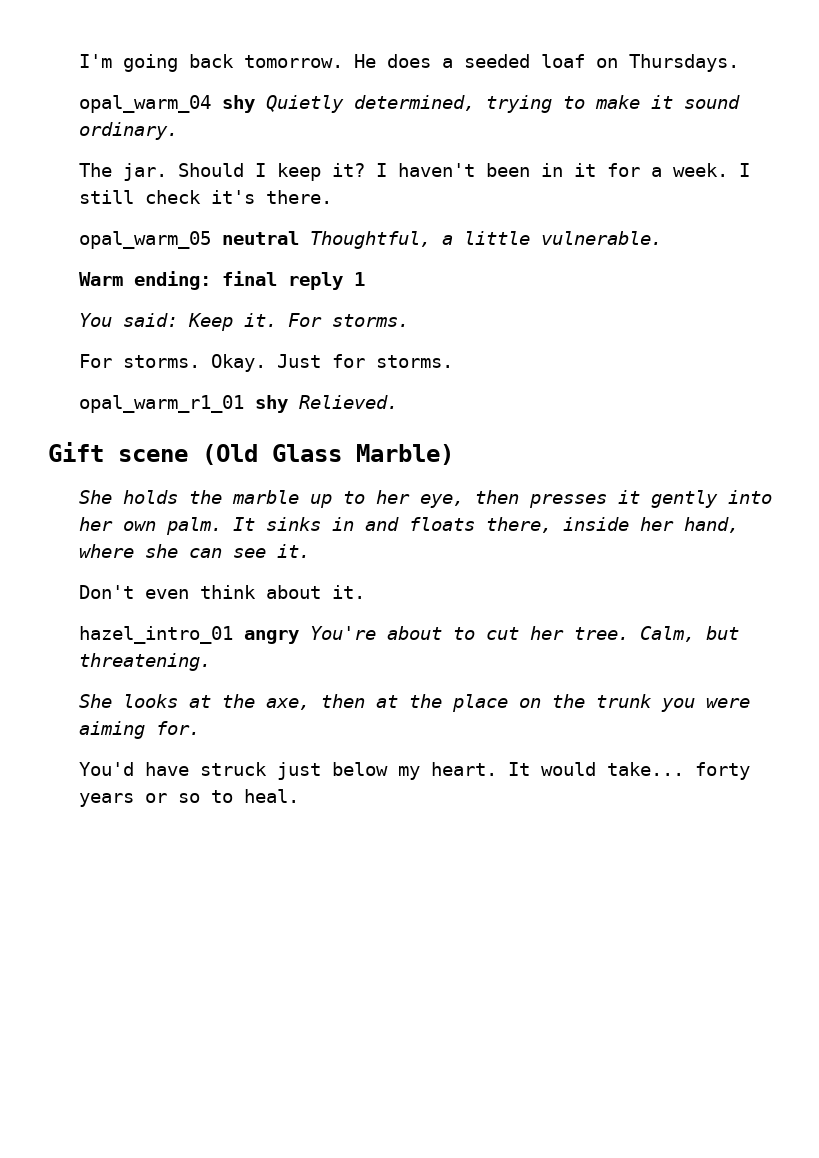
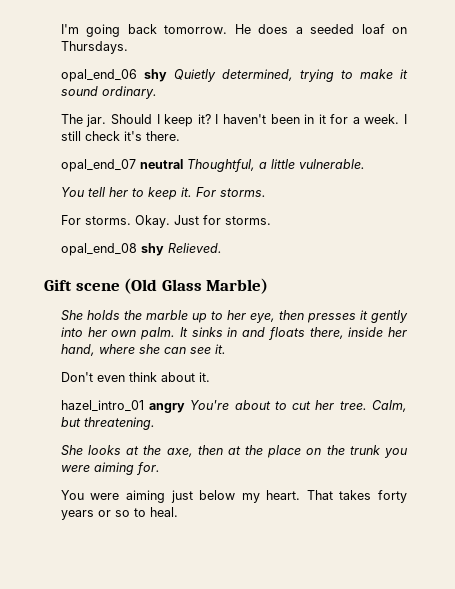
[78,95,211,113] opal_warm_04 -> [60,69,137,82] opal_end_06
[78,231,211,249] opal_warm_05 -> [60,159,136,172] opal_end_07
[78,271,365,290] [78,313,233,331] Warm ending: final reply 1 // You said: Keep -> [60,187,177,200] You tell her to keep
[78,395,244,413] opal_warm_r1_01 -> [60,243,137,256] opal_end_08
[78,762,267,776] You'd have struck -> [60,490,165,503] You were aiming
[507,762,684,776] It would take... -> [306,490,372,500] That takes

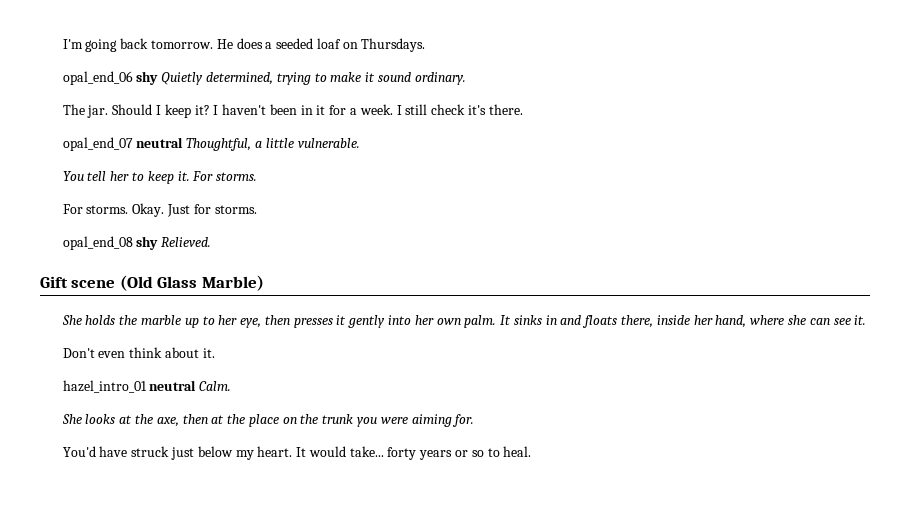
[149,400,407,413] [60,417,155,430] angry You're about to cut her tree. Calm, but threatening. -> [149,380,232,391] neutral Calm.
[60,490,165,503] You were aiming -> [62,446,170,457] You'd have struck
[306,490,372,500] That takes -> [296,446,384,457] It would take...

